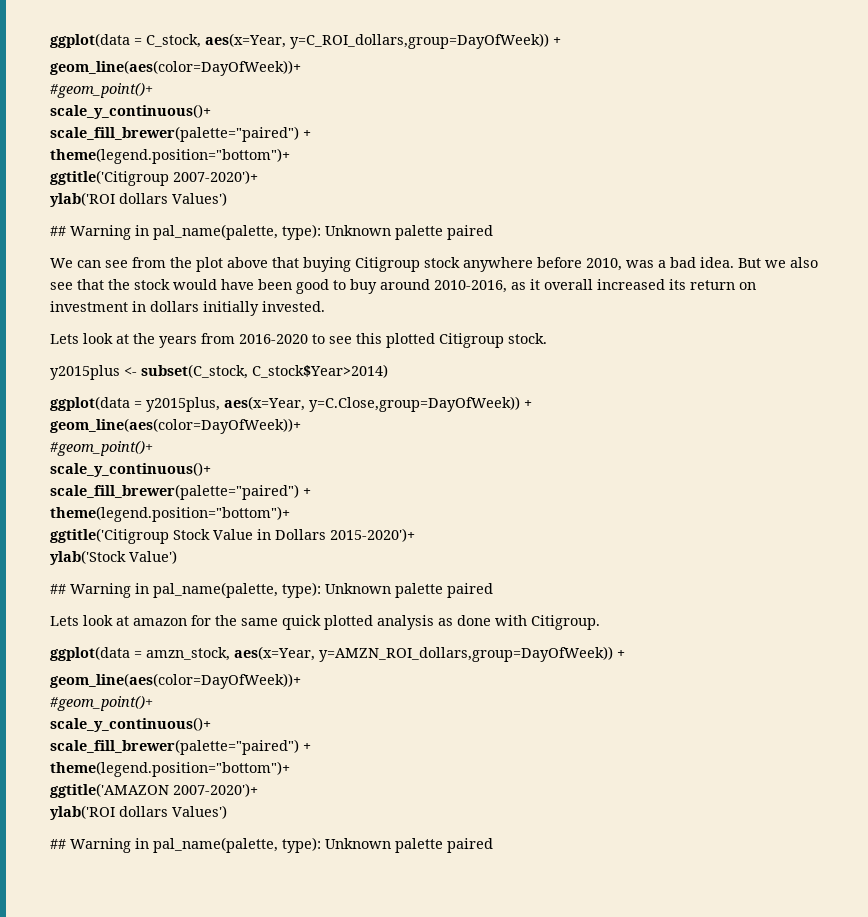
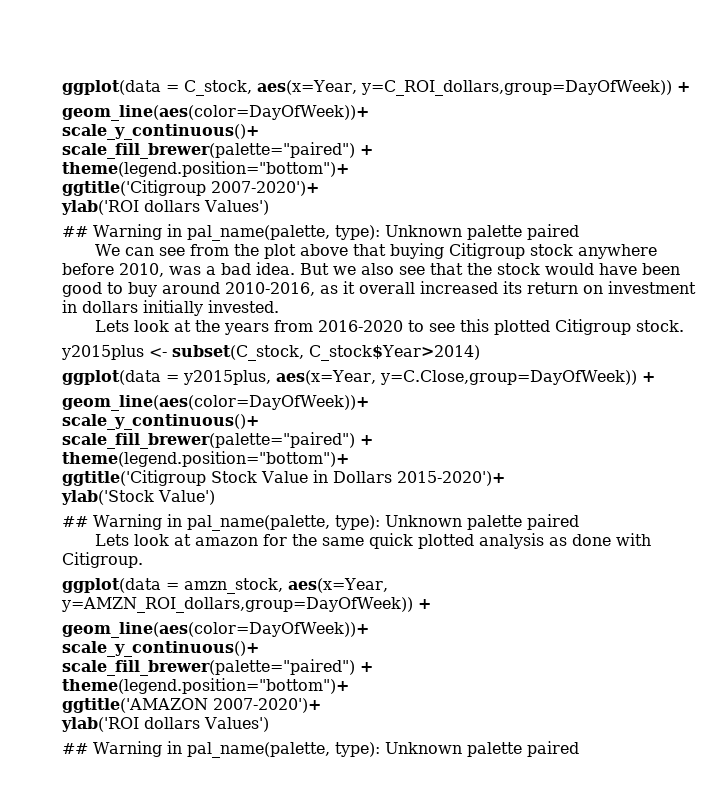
[50,82,153,98] // #geom_point()+ -> (369, 113) none
[50,440,153,456] // #geom_point()+ -> (369, 403) none
[50,695,153,711] // #geom_point()+ -> (369, 630) none

